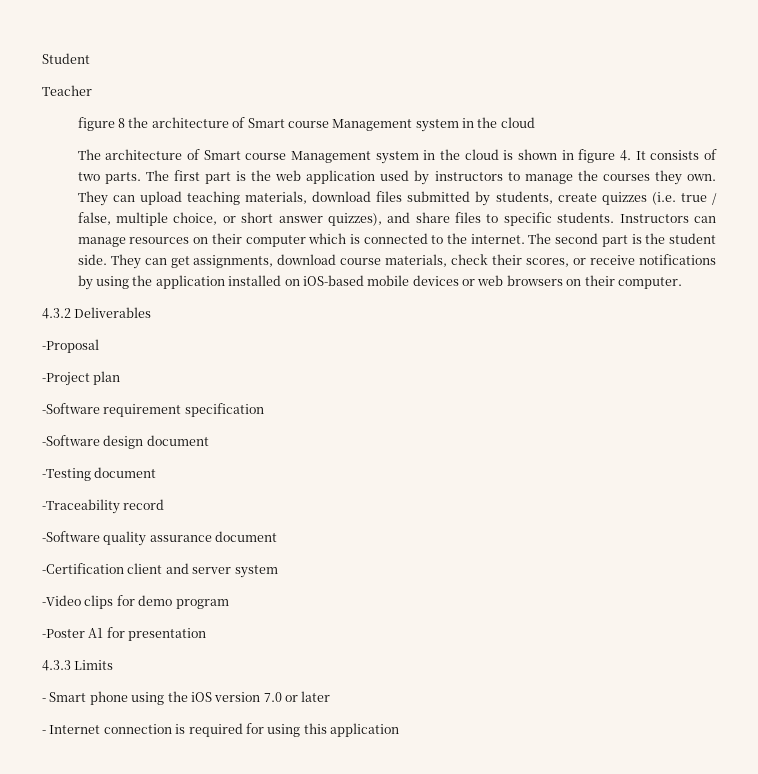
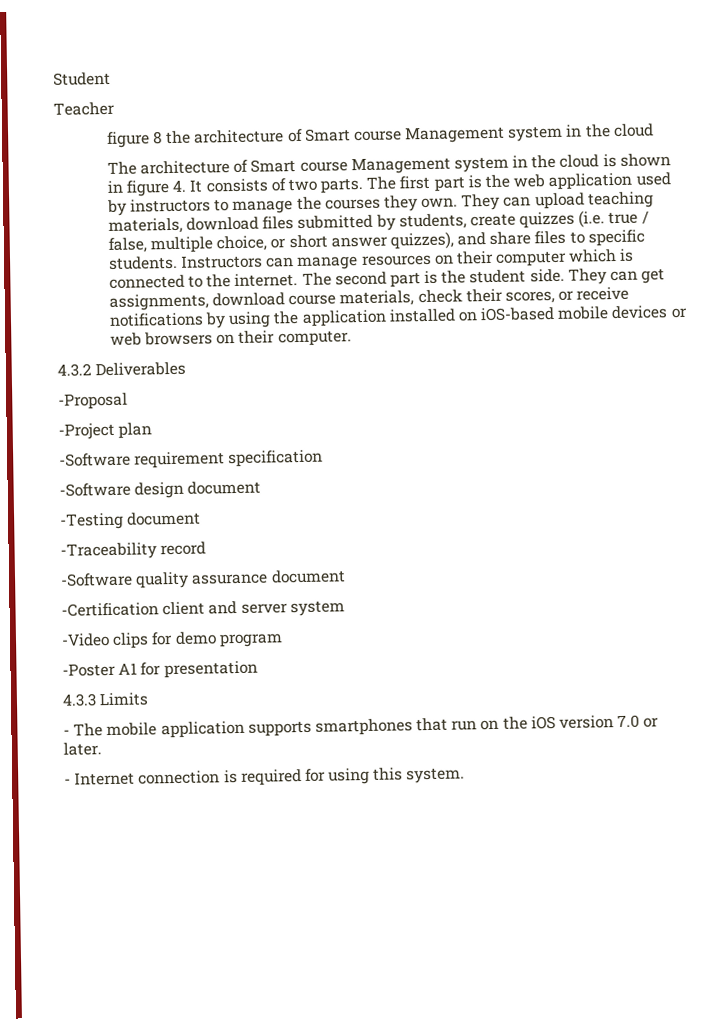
[49,691,165,705] Smart phone using -> [73,717,500,739] The mobile application supports smartphones that run on
[301,691,331,702] later -> [63,742,102,756] later.
[330,723,399,737] application -> [406,767,466,784] system.

